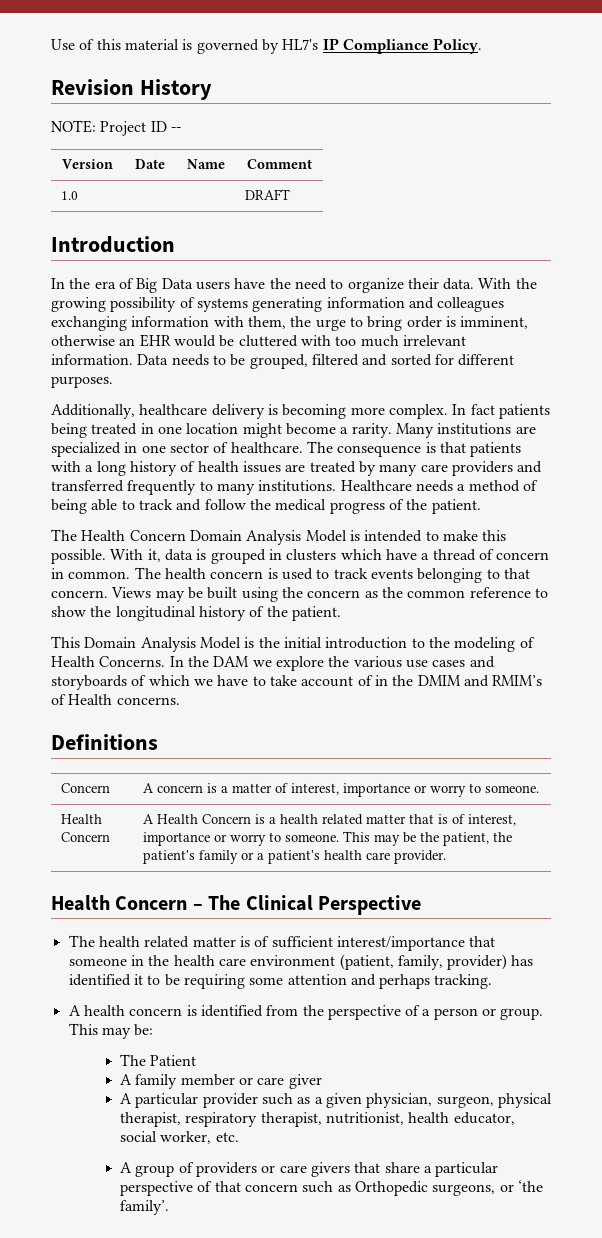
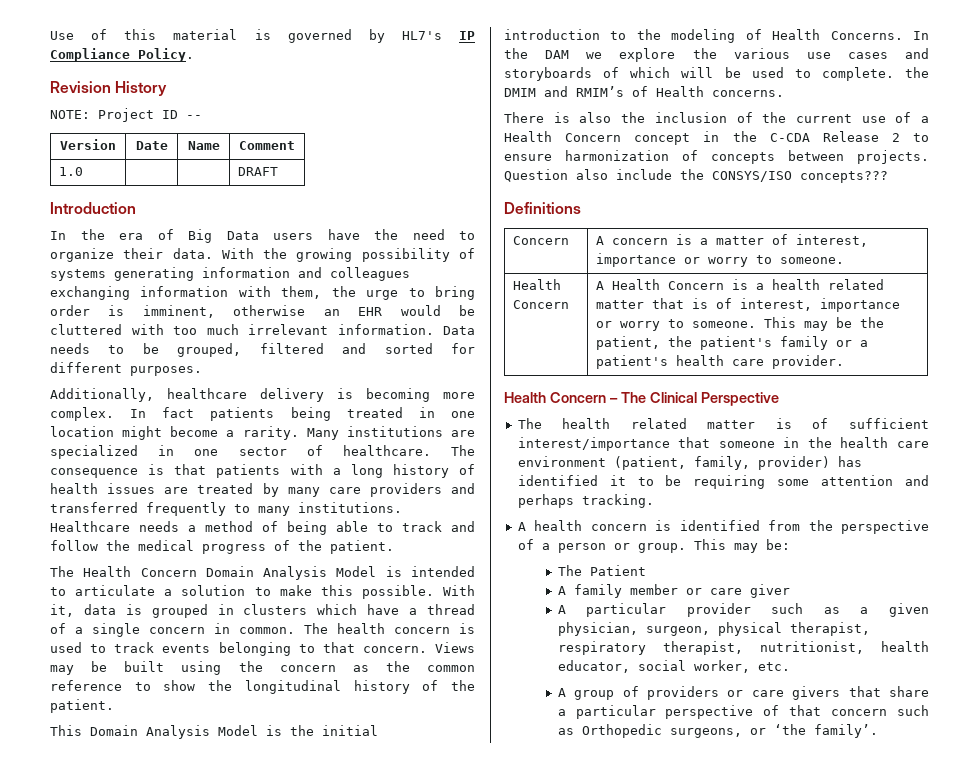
(439, 536) none -> [75,585,271,596] articulate a solution to
(494, 554) none -> [75,623,140,637] a single
[193,675,388,687] we have to take account of in -> [681,67,894,81] will be used to complete.
(180, 701) none -> [504,112,929,123] [504,131,929,145] [504,150,929,164] [504,169,888,183] // There is also the inclusion of the current use of a Health Concern concept in the C-CDA Release 2 to ensure harmonization of concepts between projects. Question also include the CONSYS/ISO concepts???

